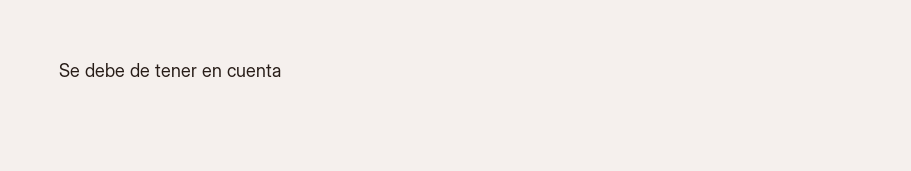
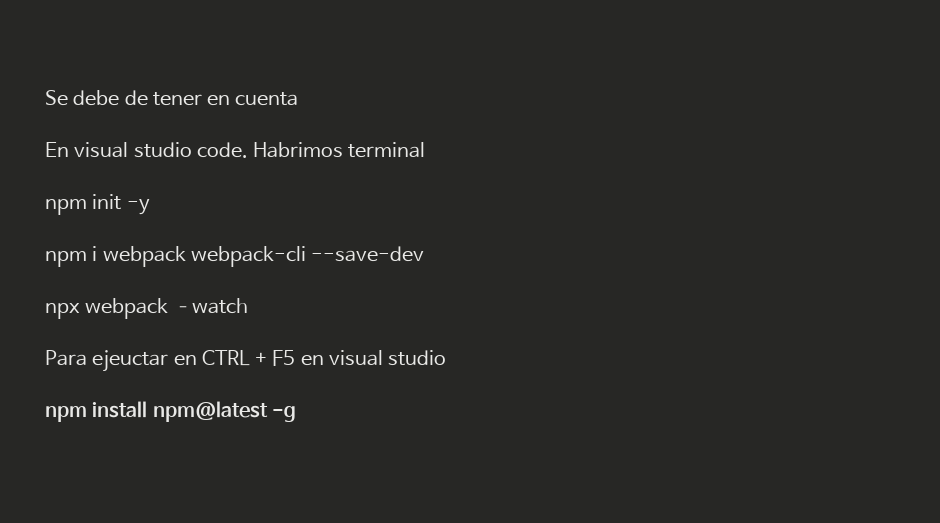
(281, 70) none -> [45,142,426,158] [45,194,150,215] [45,246,425,267] [45,298,248,319] [45,350,447,372] [45,401,296,422] // En visual studio code. Habrimos terminal // npm init -y // npm i webpack webpack-cli --save-dev // npx webpack –watch // Para ejeuctar en CTRL + F5 en visual studio // npm install npm@latest -g

